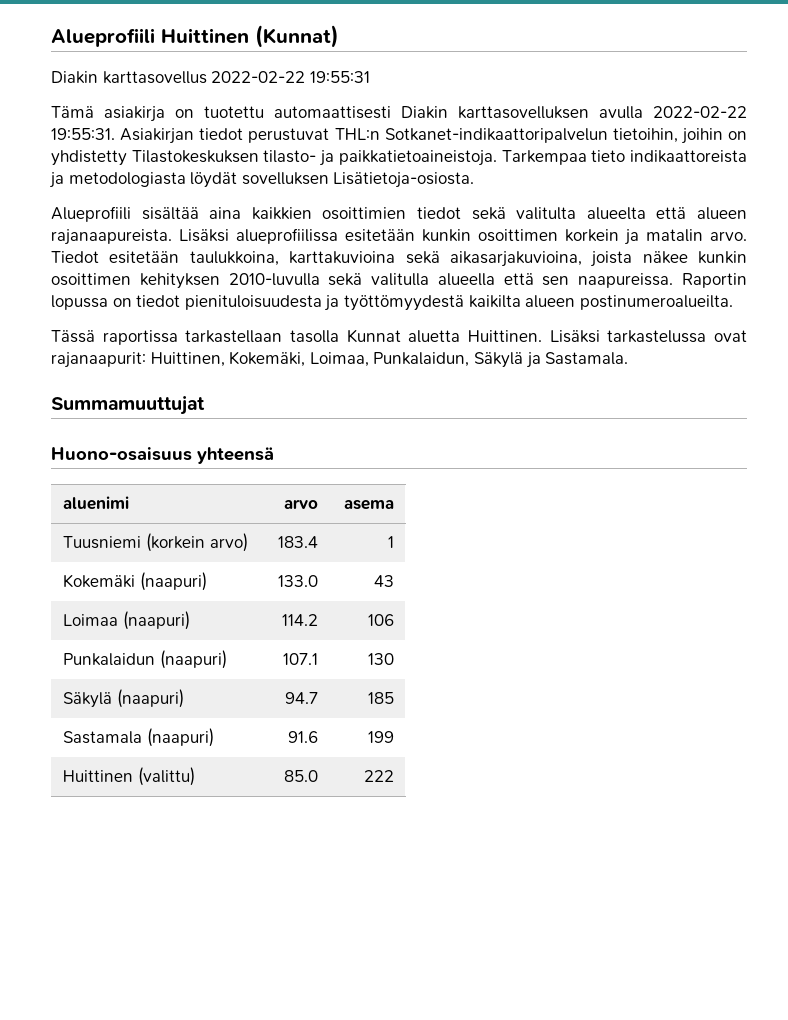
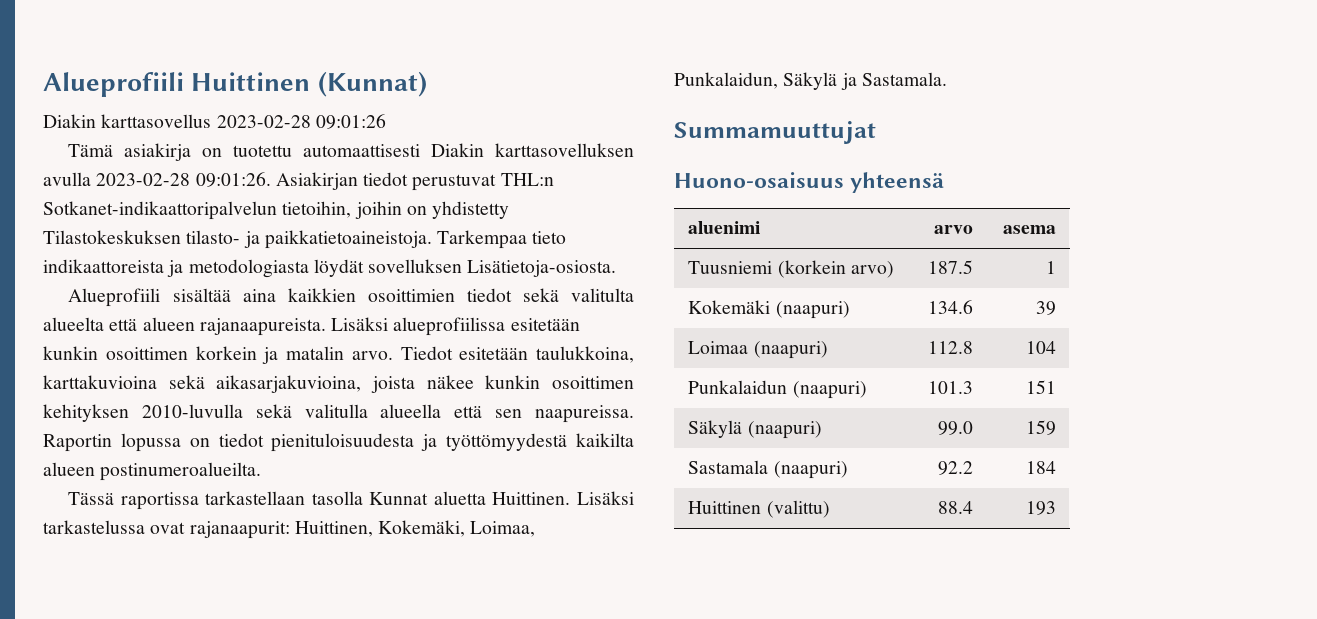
[211,71,370,83] 2022-02-22 19:55:31 -> [216,114,386,129] 2023-02-28 09:01:26
[653,106,747,118] [51,128,115,140] 2022-02-22 19:55:31. -> [96,172,271,187] 2023-02-28 09:01:26.
[277,536,318,548] 183.4 -> [927,260,973,274] 187.5
[277,575,318,587] [373,575,394,587] 133.0 | 43 -> [927,300,973,314] [1035,301,1056,315] 134.6 | 39
[281,614,318,626] [367,614,394,626] 114.2 | 106 -> [927,341,973,354] [1025,341,1056,354] 112.8 | 104
[282,653,318,665] [367,653,394,665] 107.1 | 130 -> [927,381,973,394] [1025,380,1056,394] 101.3 | 151
[284,692,318,704] [367,692,394,704] 94.7 | 185 -> [937,421,973,435] [1025,420,1056,435] 99.0 | 159
[287,731,318,743] [367,731,394,743] 91.6 | 199 -> [937,461,973,475] [1025,461,1056,474] 92.2 | 184
[283,770,318,782] [363,770,394,782] 85.0 | 222 -> [937,501,973,514] [1025,501,1056,515] 88.4 | 193

